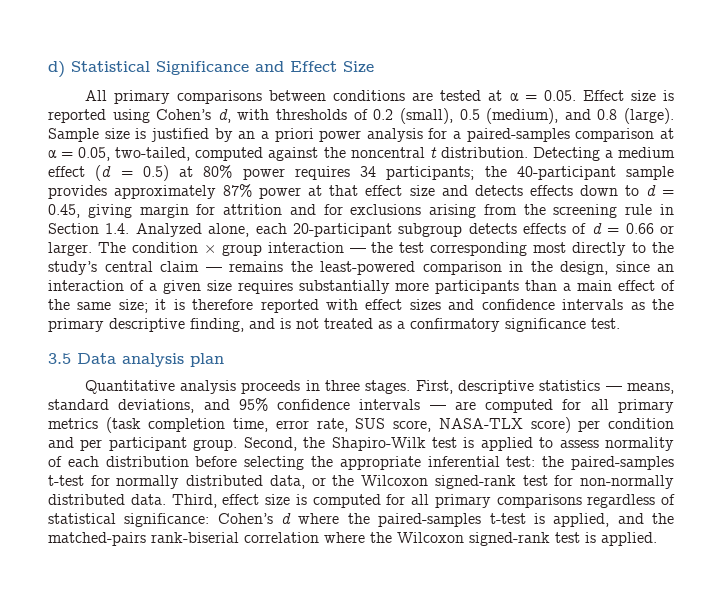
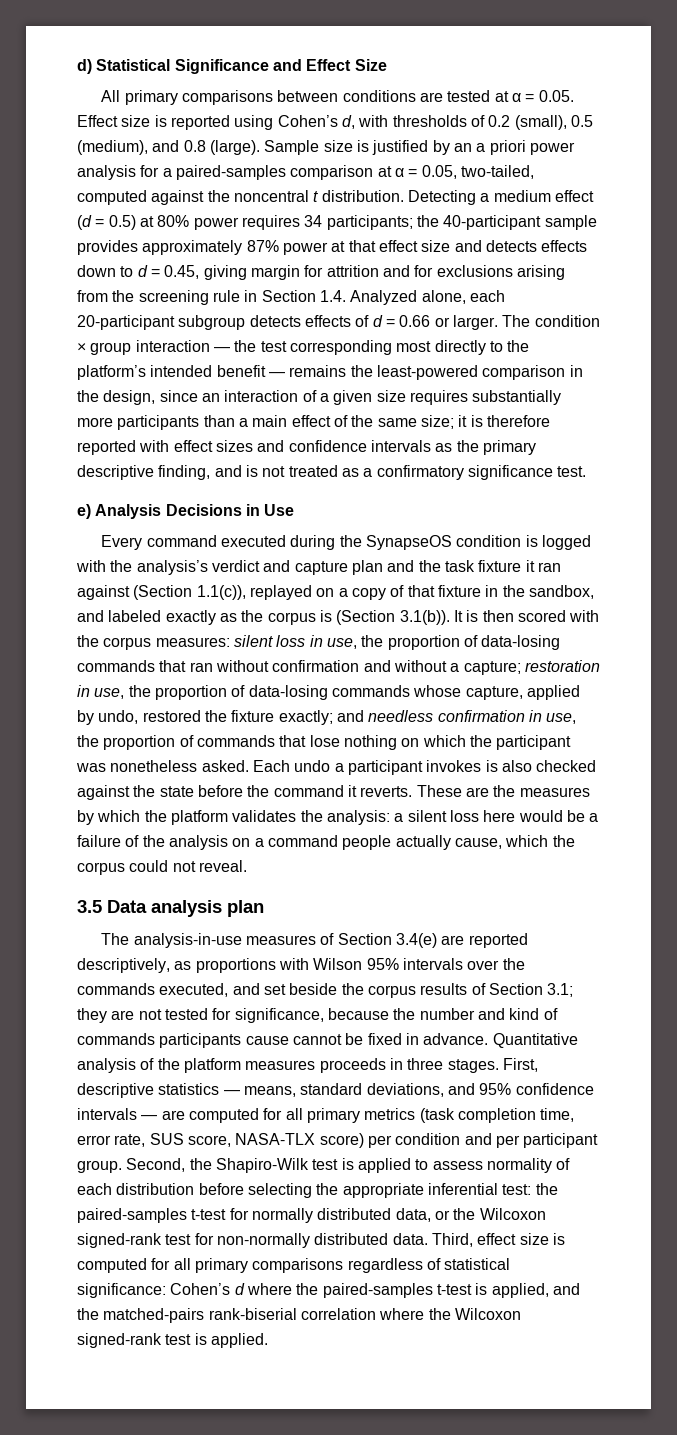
[48,261,199,275] study’s central claim -> [77,365,266,380] platform’s intended benefit
[48,353,224,367] [84,380,237,394] 3.5 Data analysis plan // Quantitative analysis -> [77,504,295,519] [101,535,591,550] [76,560,561,575] [77,585,594,600] [77,610,600,625] [77,635,561,650] [77,660,600,675] [77,685,580,700] [77,710,577,725] [77,735,572,750] [76,760,597,775] [77,785,590,800] [77,810,599,825] [77,835,575,850] [77,860,247,875] [77,900,264,917] [101,933,528,948] [77,958,525,973] [77,983,574,998] [77,1008,558,1023] [77,1033,578,1048] [77,1058,316,1073] e) Analysis Decisions in Use // Every command executed during the SynapseOS condition is logged with the analysis’s verdict and capture plan and the task fixture it ran against (Section 1.1(c)), replayed on a copy of that fixture in the sandbox, and labeled exactly as the corpus is (Section 3.1(b)). It is then scored with the corpus measures: silent loss in use, the proportion of data-losing commands that ran without confirmation and without a capture; restoration in use, the proportion of data-losing commands whose capture, applied by undo, restored the fixture exactly; and needless confirmation in use, the proportion of commands that lose nothing on which the participant was nonetheless asked. Each undo a participant invokes is also checked against the state before the command it reverts. These are the measures by which the platform validates the analysis: a silent loss here would be a failure of the analysis on a command people actually cause, which the corpus could not reveal. // 3.5 Data analysis plan // The analysis-in-use measures of Section 3.4(e) are reported descriptively, as proportions with Wilson 95% intervals over the commands executed, and set beside the corpus results of Section 3.1; they are not tested for significance, because the number and kind of commands participants cause cannot be fixed in advance. Quantitative analysis of the platform measures

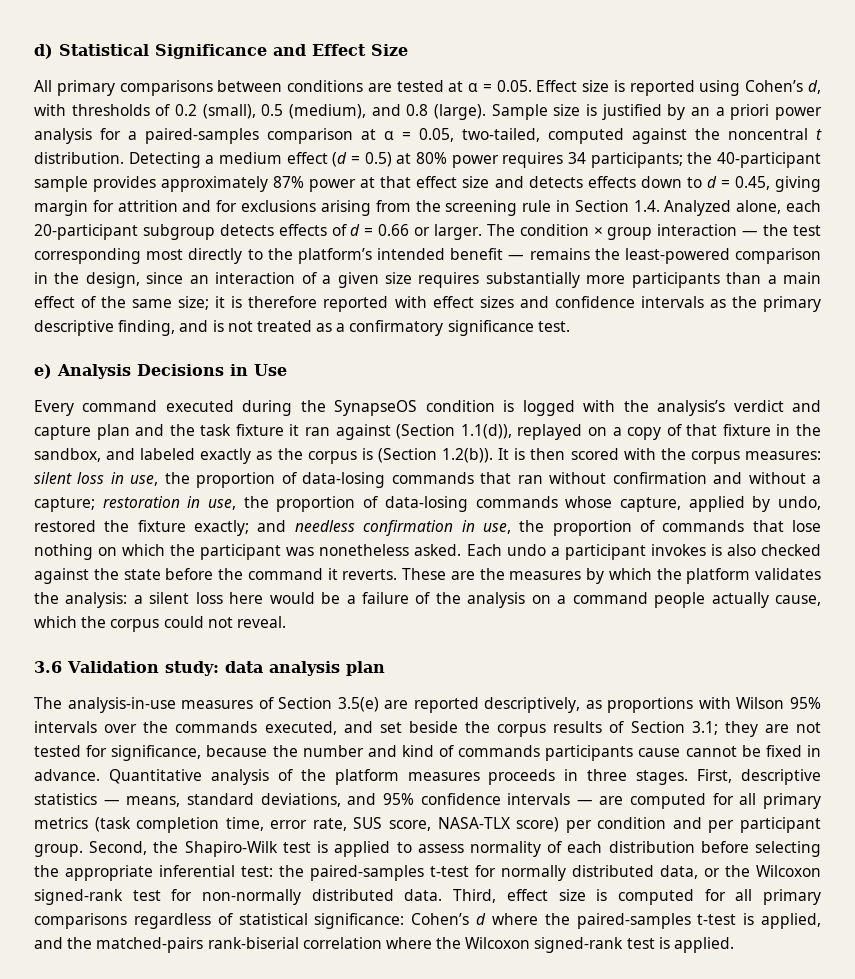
[196,585,246,600] 1.1(c)), -> [460,424,512,439] 1.1(d)),
[399,610,450,625] 3.1(b)). -> [442,448,494,463] 1.2(b)).
[77,900,147,913] 3.5 Data -> [34,661,263,676] 3.6 Validation study: data
[395,933,437,948] 3.4(e) -> [337,697,379,712] 3.5(e)

